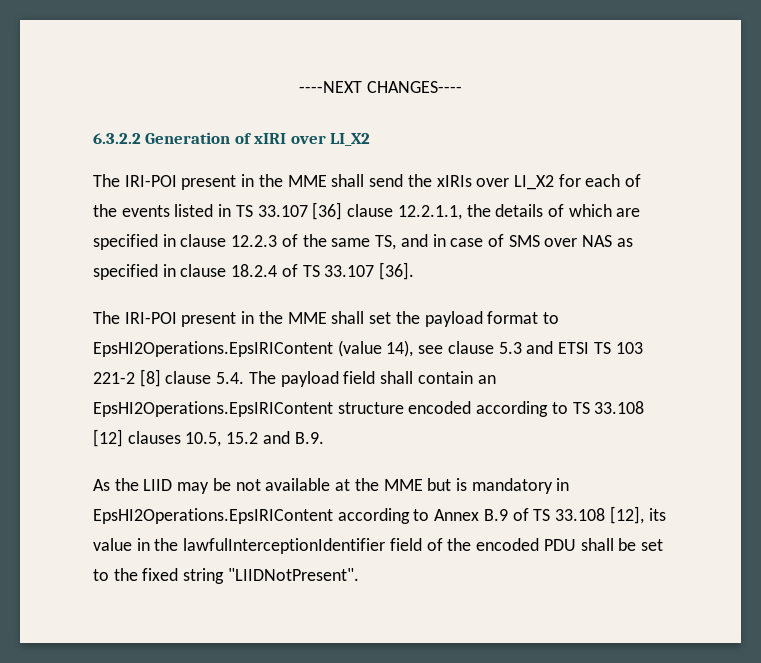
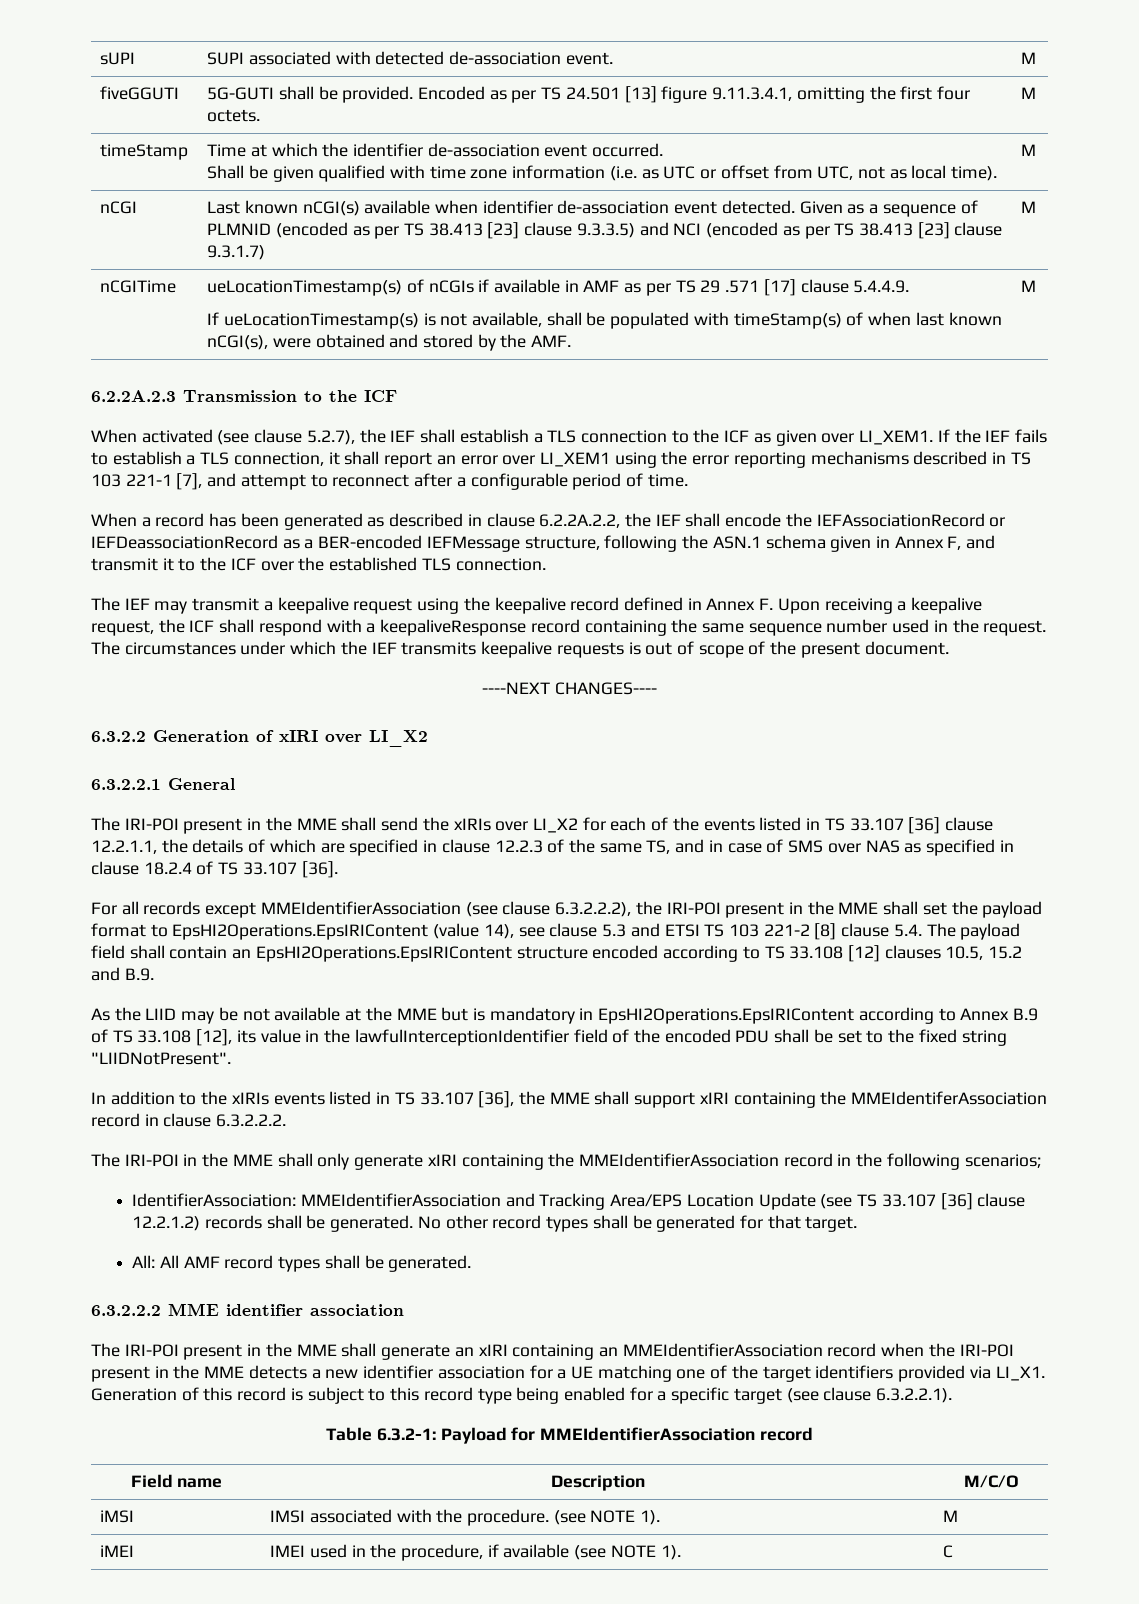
(299, 87) none -> [100,52,136,65] [207,51,613,65] [1021,52,1037,64] [100,86,180,100] [207,86,971,103] [207,109,261,122] [1021,87,1037,99] [100,144,189,160] [207,143,664,157] [207,165,998,182] [1021,144,1037,156] [100,201,138,214] [207,200,978,217] [207,222,1003,239] [207,245,266,260] [1021,201,1037,213] [100,280,177,293] [207,279,910,296] [207,312,1002,329] [207,334,572,351] [1021,280,1037,292] [91,390,397,402] [91,429,1047,446] [91,451,1031,468] [91,473,688,490] [91,513,1006,530] [91,535,996,552] [91,557,546,571] [91,597,983,614] [91,619,1047,636] [91,641,949,658] sUPI | SUPI associated with detected de-association event. | M // fiveGGUTI | 5G-GUTI shall be provided. Encoded as per TS 24.501 [13] figure 9.11.3.4.1, omitting the first four octets. | M // timeStamp | Time at which the identifier de-association event occurred. // Shall be given qualified with time zone information (i.e. as UTC or offset from UTC, not as local time). | M // nCGI | Last known nCGI(s) available when identifier de-association event detected. Given as a sequence of PLMNID (encoded as per TS 38.413 [23] clause 9.3.3.5) and NCI (encoded as per TS 38.413 [23] clause 9.3.1.7) | M // nCGITime | ueLocationTimestamp(s) of nCGIs if available in AMF as per TS 29 .571 [17] clause 5.4.4.9. // If ueLocationTimestamp(s) is not available, shall be populated with timeStamp(s) of when last known nCGI(s), were obtained and stored by the AMF. | M // 6.2.2A.2.3 Transmission to the ICF // When activated (see clause 5.2.7), the IEF shall establish a TLS connection to the ICF as given over LI_XEM1. If the IEF fails to establish a TLS connection, it shall report an error over LI_XEM1 using the error reporting mechanisms described in TS 103 221-1 [7], and attempt to reconnect after a configurable period of time. // When a record has been generated as described in clause 6.2.2A.2.2, the IEF shall encode the IEFAssociationRecord or IEFDeassociationRecord as a BER-encoded IEFMessage structure, following the ASN.1 schema given in Annex F, and transmit it to the ICF over the established TLS connection. // The IEF may transmit a keepalive request using the keepalive record defined in Annex F. Upon receiving a keepalive request, the ICF shall respond with a keepaliveResponse record containing the same sequence number used in the request. The circumstances under which the IEF transmits keepalive requests is out of scope of the present document. //
(371, 139) none -> [91,778,235,790] // 6.3.2.2.1 General
[93,311,120,324] The -> [91,901,662,918] For all records except MMEIdentifierAssociation (see clause 6.3.2.2.2), the
(359, 574) none -> [91,1091,1048,1108] [91,1113,287,1127] [91,1153,1041,1170] [132,1193,1026,1210] [132,1215,858,1232] [132,1255,472,1272] [91,1303,404,1316] [91,1343,1014,1360] [91,1365,1045,1382] [91,1387,953,1404] [326,1427,813,1444] [130,1474,223,1488] [551,1475,645,1491] [963,1475,1019,1488] [100,1510,135,1523] [270,1509,661,1526] [943,1510,959,1522] [100,1545,135,1557] [270,1544,681,1561] [943,1545,954,1558] // In addition to the xIRIs events listed in TS 33.107 [36], the MME shall support xIRI containing the MMEIdentiferAssociation record in clause 6.3.2.2.2. // The IRI-POI in the MME shall only generate xIRI containing the MMEIdentifierAssociation record in the following scenarios; // IdentifierAssociation: MMEIdentifierAssociation and Tracking Area/EPS Location Update (see TS 33.107 [36] clause 12.2.1.2) records shall be generated. No other record types shall be generated for that target. // All: All AMF record types shall be generated. // 6.3.2.2.2 MME identifier association // The IRI-POI present in the MME shall generate an xIRI containing an MMEIdentifierAssociation record when the IRI-POI present in the MME detects a new identifier association for a UE matching one of the target identifiers provided via LI_X1. Generation of this record is subject to this record type being enabled for a specific target (see clause 6.3.2.2.1). // Table 6.3.2-1: Payload for MMEIdentifierAssociation record // Field name | Description | M/C/O // iMSI | IMSI associated with the procedure. (see NOTE 1). | M // iMEI | IMEI used in the procedure, if available (see NOTE 1). | C

